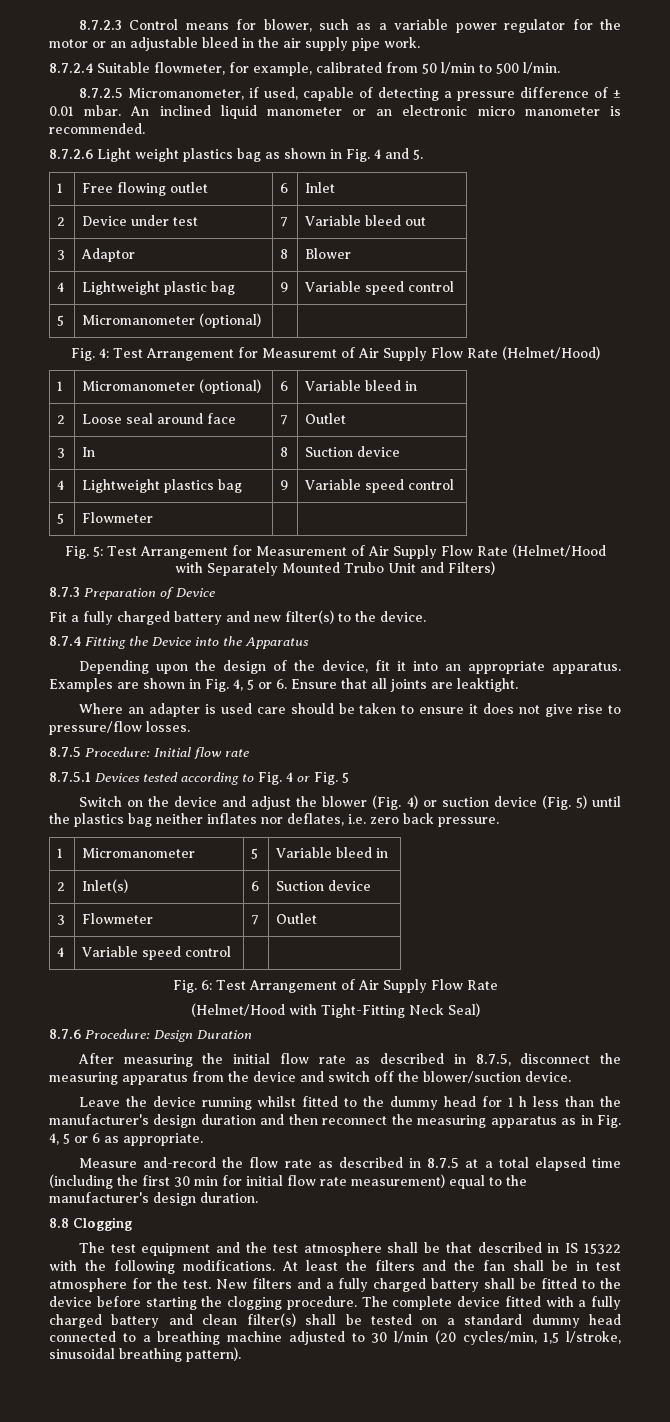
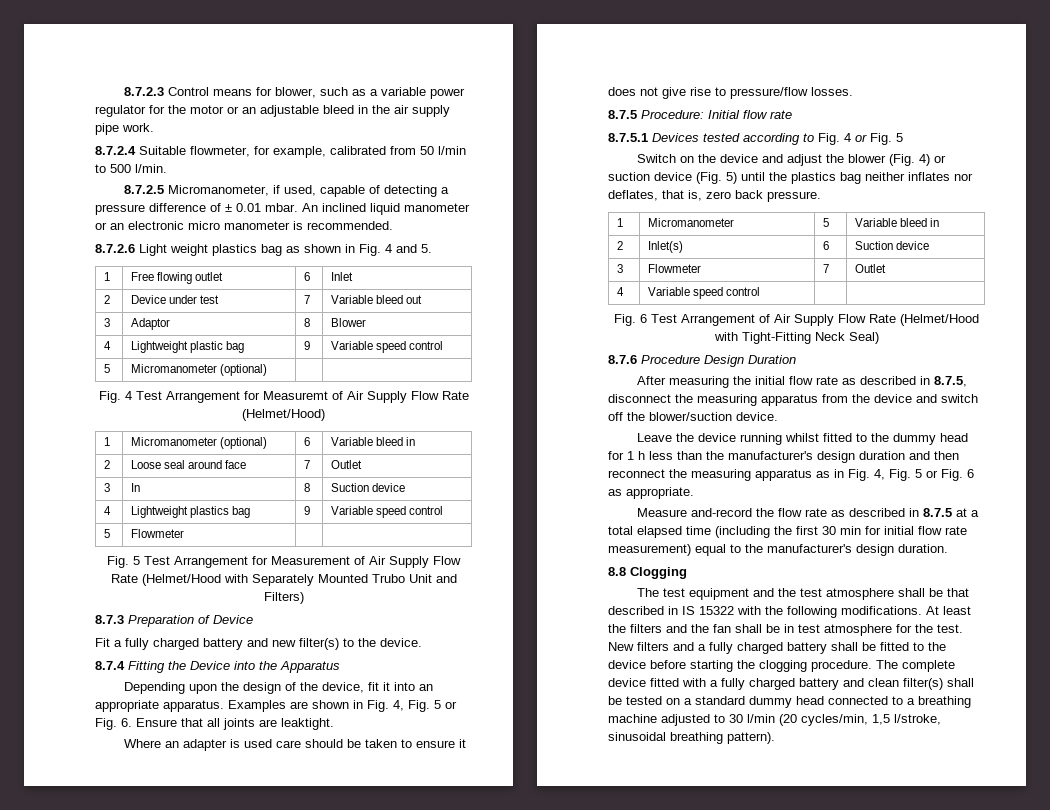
[98,348,109,358] 4: -> [124,391,132,400] 4
[92,546,103,557] 5: -> [133,556,140,565] 5
[247,679,272,690] 5 or -> [408,700,457,712] [95,718,117,730] Fig. 5 or Fig.
[348,814,366,824] i.e. -> [662,190,702,201] that is,
[200,980,212,990] 6: -> [640,314,647,323] 6
(498, 985) // -> (896, 318) none
[85,1029,150,1039] Procedure: -> [641,355,700,364] Procedure
[63,1133,88,1144] 5 or -> [889,469,963,481] Fig. 5 or Fig.

